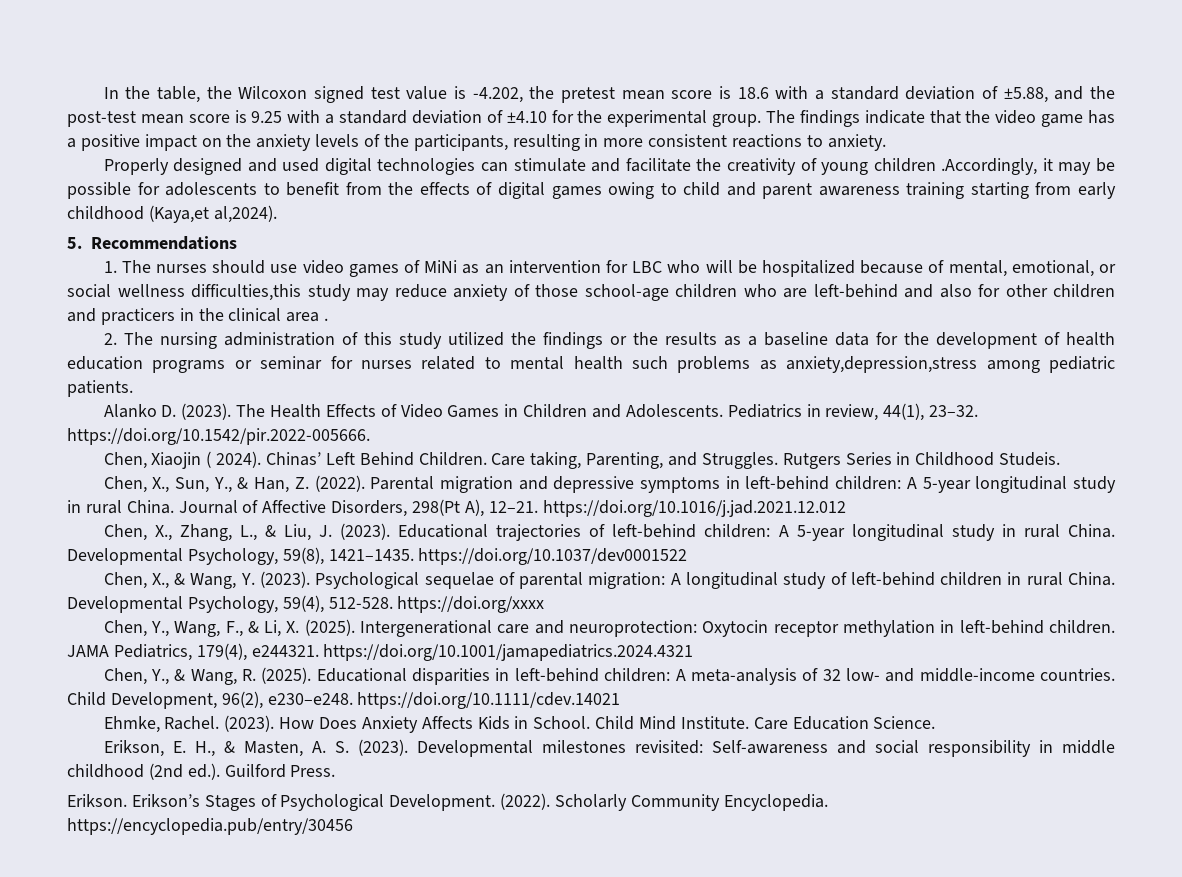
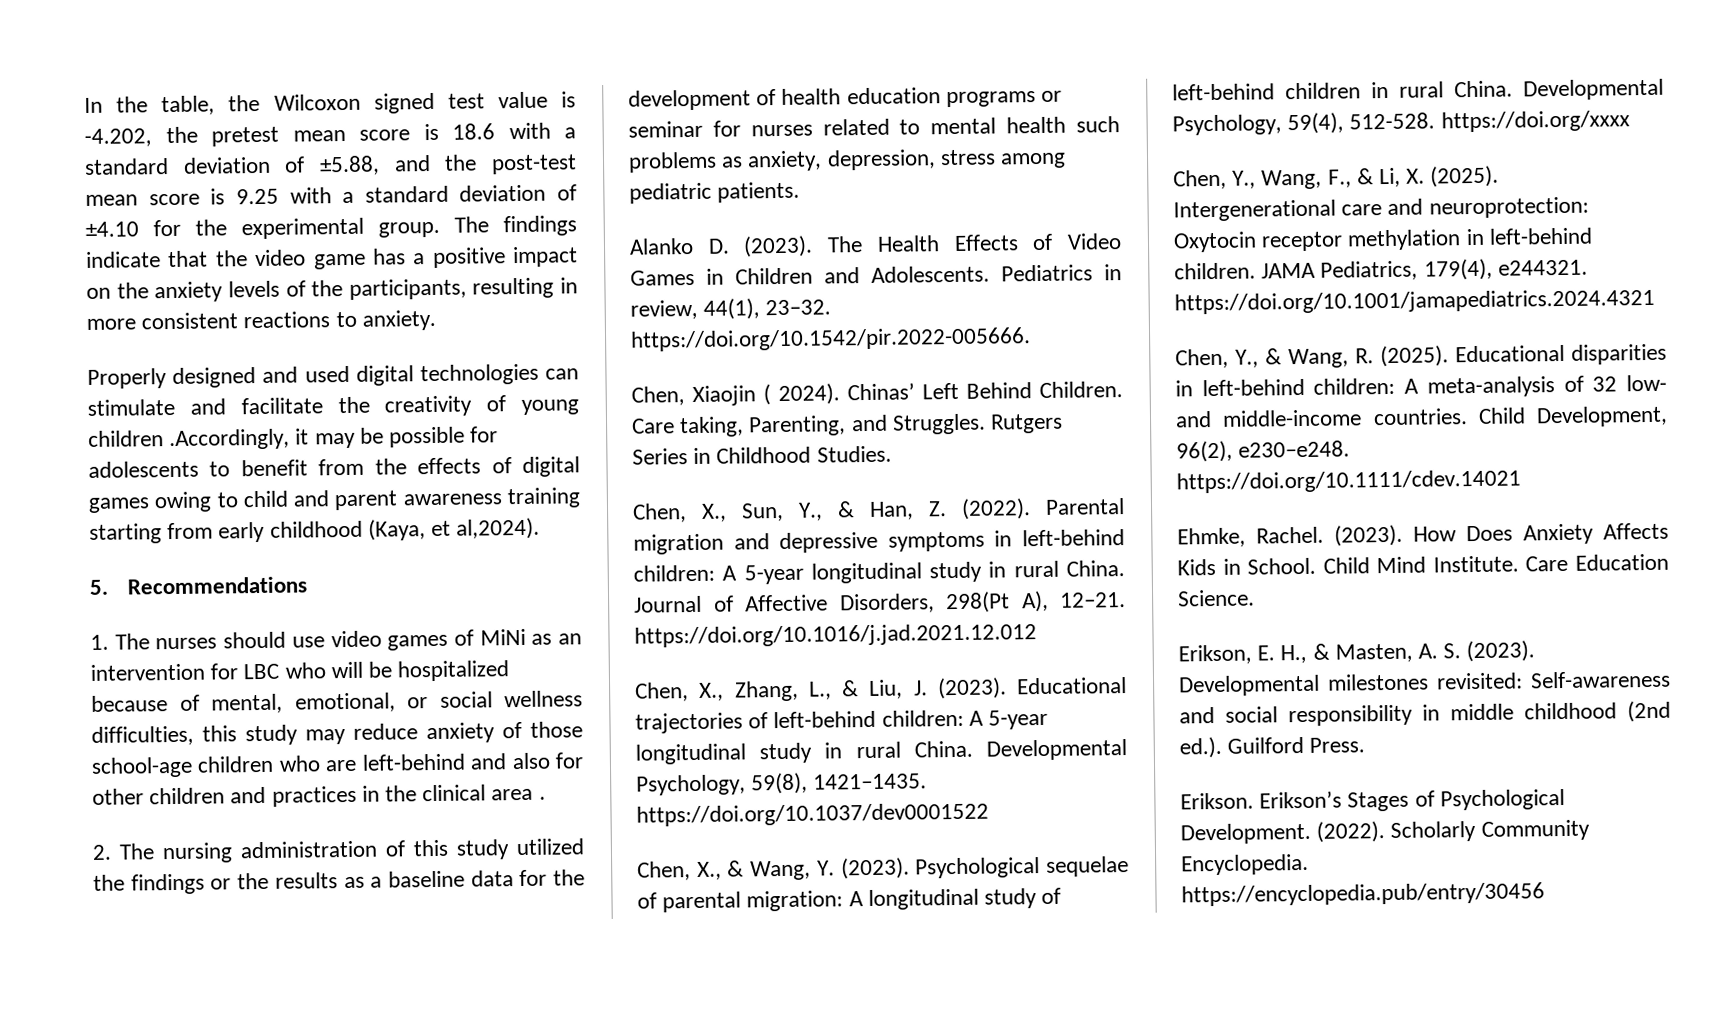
[148,205,209,223] (Kaya,et -> [367,519,452,541] (Kaya, et
[191,284,301,301] difficulties,this -> [91,725,237,746] difficulties, this
[100,308,175,325] practicers -> [271,785,357,807] practices
[786,356,978,373] anxiety,depression,stress -> [747,149,996,172] anxiety, depression, stress
[999,452,1061,466] Studeis. -> [816,445,892,463] Studies.

